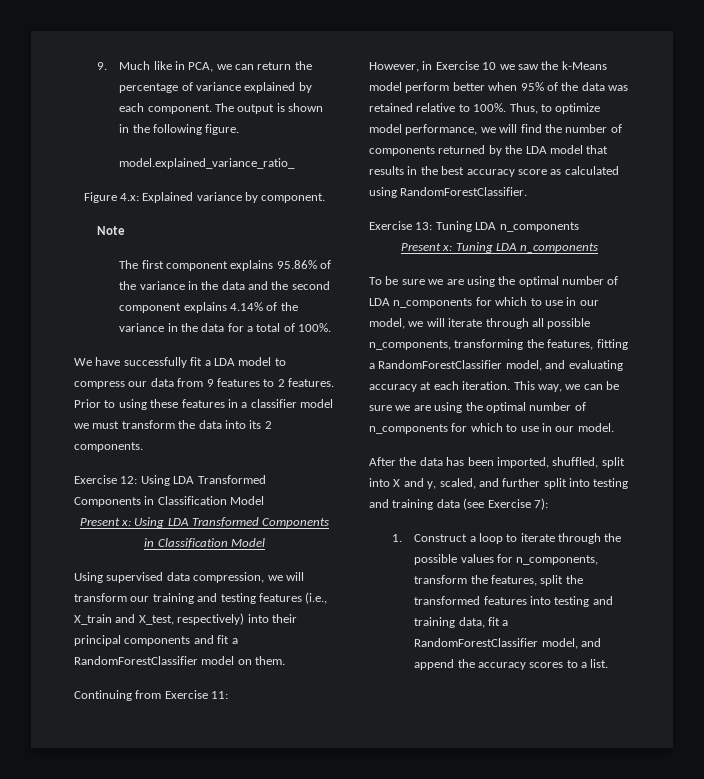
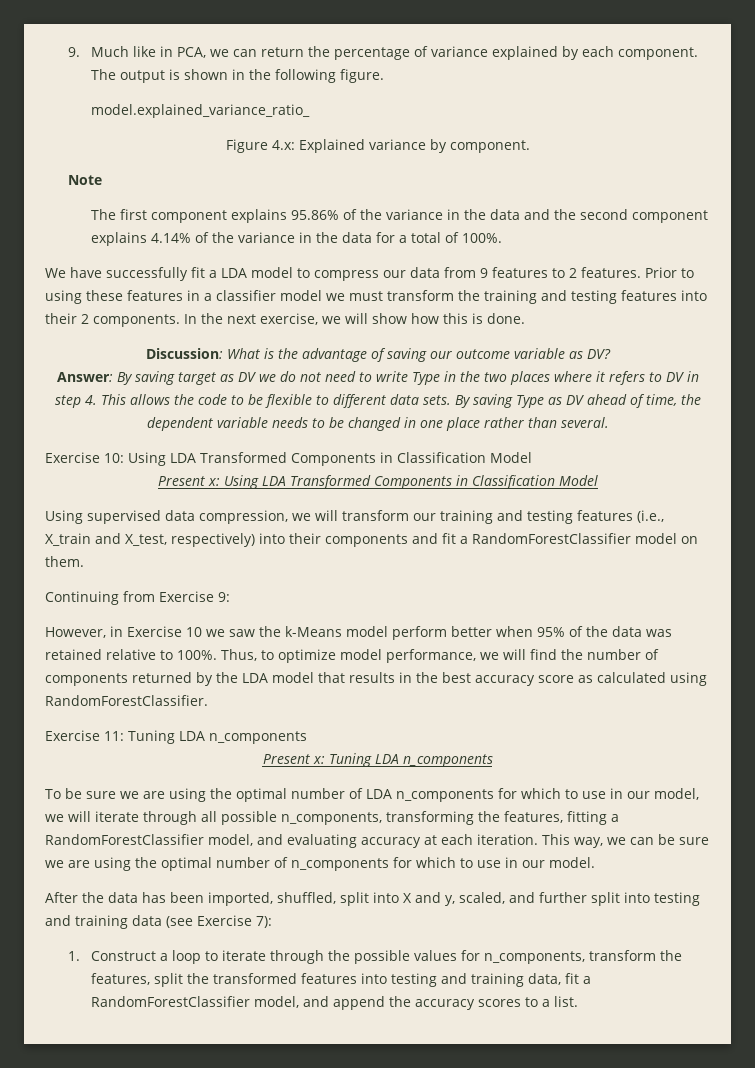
[198,420,272,429] [74,442,143,452] [74,475,138,484] data into its 2 components. // Exercise 12: -> [484,290,707,304] [45,313,525,327] [145,348,611,362] [56,371,699,385] [54,394,701,408] [146,417,609,431] [45,452,124,463] training and testing features into their 2 components. In the next exercise, we will show how this is done. // Discussion: What is the advantage of saving our outcome variable as DV? // Answer: By saving target as DV we do not need to write Type in the two places where it refers to DV in step 4. This allows the code to be flexible to different data sets. By saving Type as DV ahead of time, the dependent variable needs to be changed in one place rather than several. // Exercise 10:
[74,635,121,646] principal -> (321, 538) none
[211,691,229,699] 11: -> [218,592,230,602] 9:
[415,222,433,230] 13: -> [104,731,124,741] 11:

